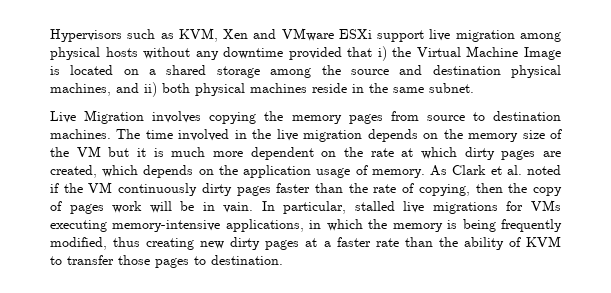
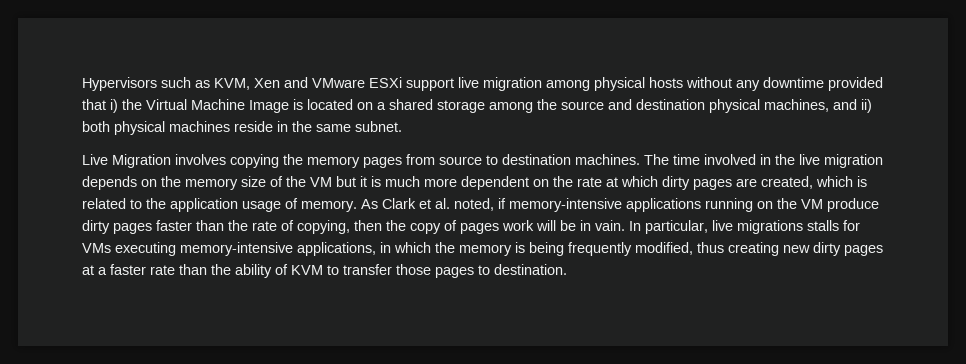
[143,165,214,178] depends on -> [857,176,867,187] [82,198,142,209] is related to
[527,165,561,175] [50,182,198,196] noted if the VM continuously -> [454,198,879,212] noted, if memory-intensive applications running on the VM produce
[354,201,395,211] stalled -> (708, 227) none
(498, 208) none -> [807,220,839,231] stalls

